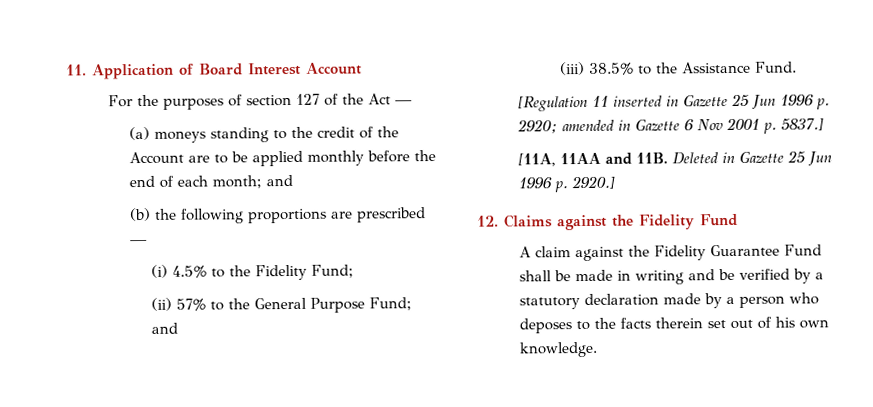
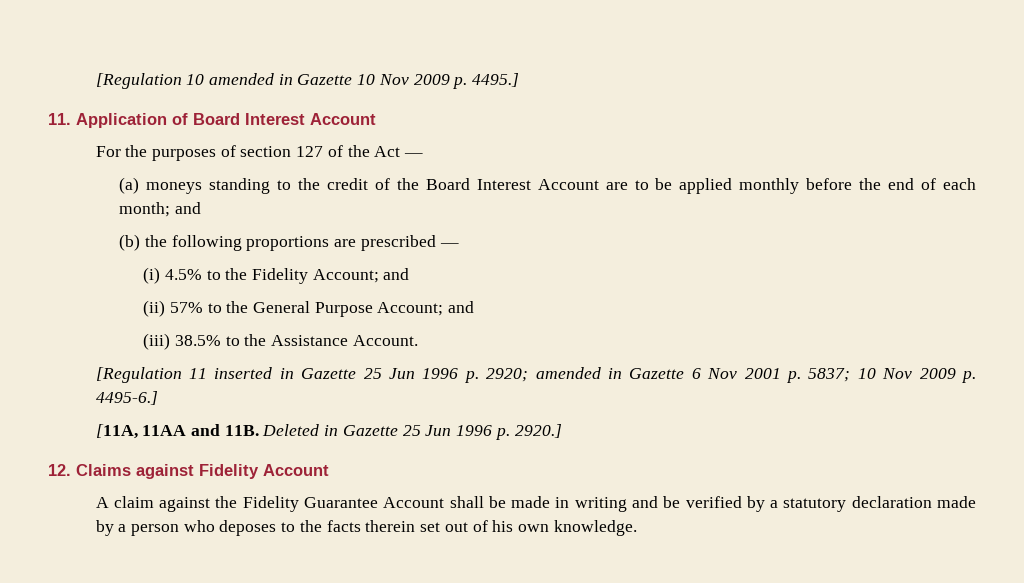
(66, 70) none -> [95,73,520,89] [Regulation 10 amended in Gazette 10 Nov 2009 p. 4495.] //
(399, 132) none -> [425,178,531,190] Board Interest
[310,264,354,278] Fund; -> [312,268,410,283] Account; and
[368,297,412,311] Fund; -> [377,302,444,316] Account;
[754,61,797,73] Fund. -> [352,335,418,346] Account.
[780,118,824,131] 5837.] -> [808,368,977,383] [95,391,158,405] 5837; 10 Nov 2009 p. 4495-6.]
[612,213,738,230] the Fidelity Fund -> [199,464,329,479] Fidelity Account
[783,244,822,256] Fund -> [383,497,445,508] Account

